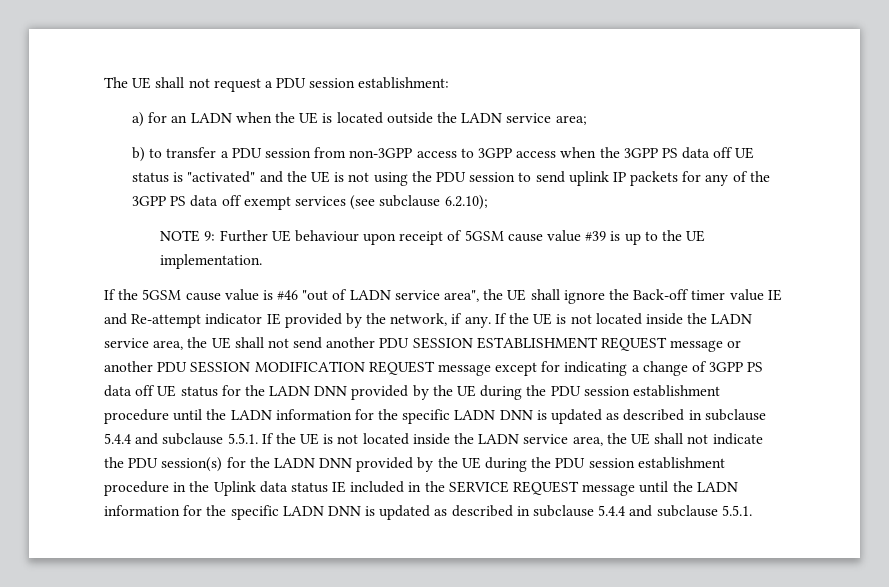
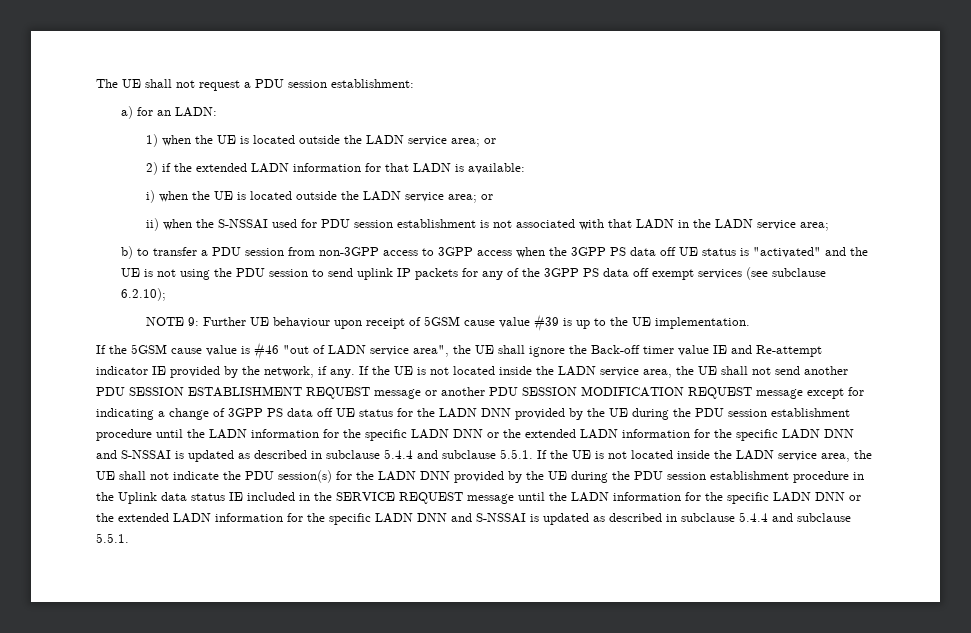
[190,113,232,123] LADN -> [175,107,218,117] [146,134,159,147] LADN: // 1)
(587, 120) none -> [484,138,497,144] [146,162,526,175] [146,190,494,203] [146,218,830,231] or // 2) if the extended LADN information for that LADN is available: // i) when the UE is located outside the LADN service area; or // ii) when the S-NSSAI used for PDU session establishment is not associated with that LADN in the LADN service area;
(533, 415) none -> [487,429,854,441] [96,450,171,460] or the extended LADN information for the specific LADN DNN and S-NSSAI
(361, 511) none -> [849,495,861,501] [96,513,526,525] or the extended LADN information for the specific LADN DNN and S-NSSAI

